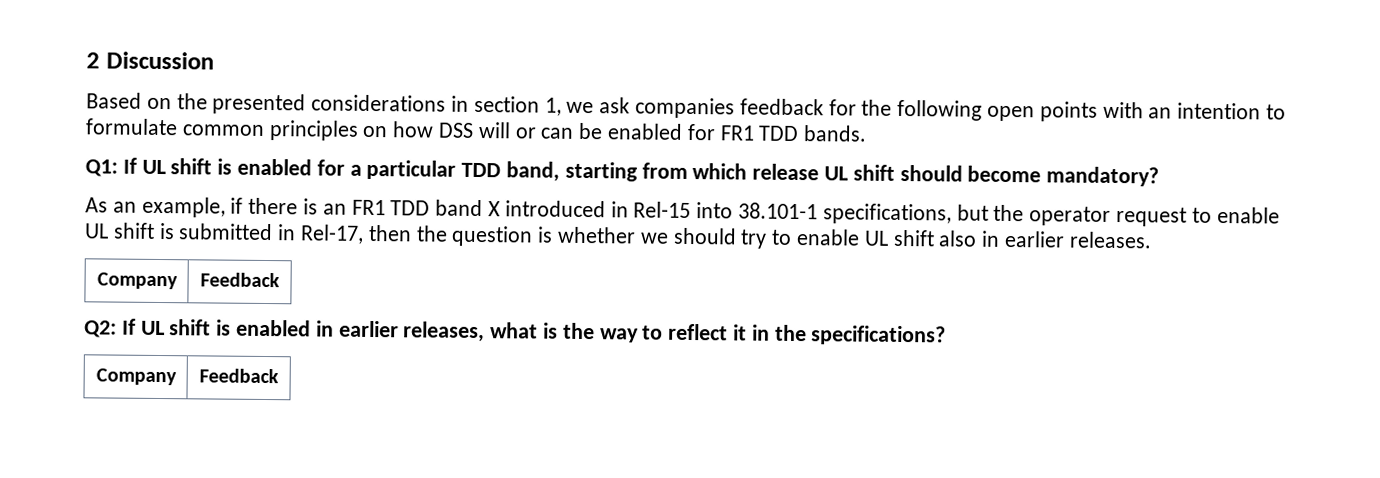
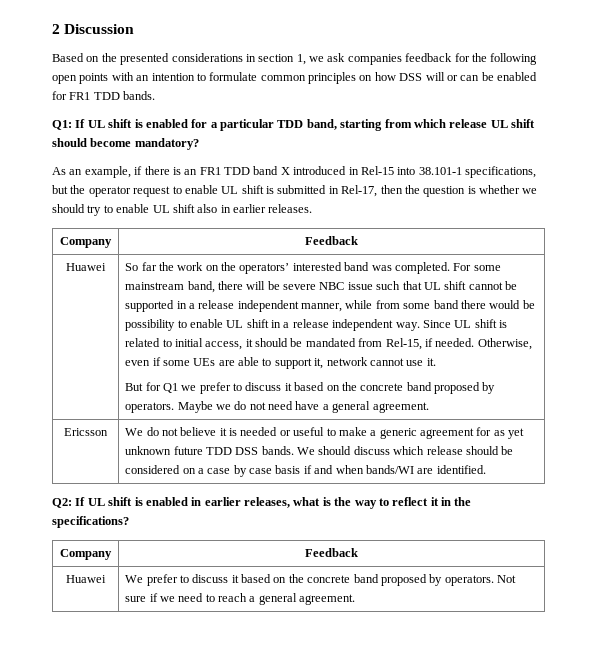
(280, 280) none -> [66,263,106,271] [125,262,501,274] [125,281,518,293] [125,300,535,312] [125,319,508,331] [125,338,532,350] [125,357,436,369] [125,382,496,394] [125,401,429,413] [64,428,108,436] [125,427,525,439] [125,446,514,455] [125,465,486,477] // Huawei | So far the work on the operators’ interested band was completed. For some mainstream band, there will be severe NBC issue such that UL shift cannot be supported in a release independent manner, while from some band there would be possibility to enable UL shift in a release independent way. Since UL shift is related to initial access, it should be mandated from Rel-15, if needed. Otherwise, even if some UEs are able to support it, network cannot use it. // But for Q1 we prefer to discuss it based on the concrete band proposed by operators. Maybe we do not need have a general agreement. // Ericsson | We do not believe it is needed or useful to make a generic agreement for as yet unknown future TDD DSS bands. We should discuss which release should be considered on a case by case basis if and when bands/WI are identified.
(279, 376) none -> [66,575,106,583] [125,574,517,586] [125,593,356,605] // Huawei | We prefer to discuss it based on the concrete band proposed by operators. Not sure if we need to reach a general agreement.

